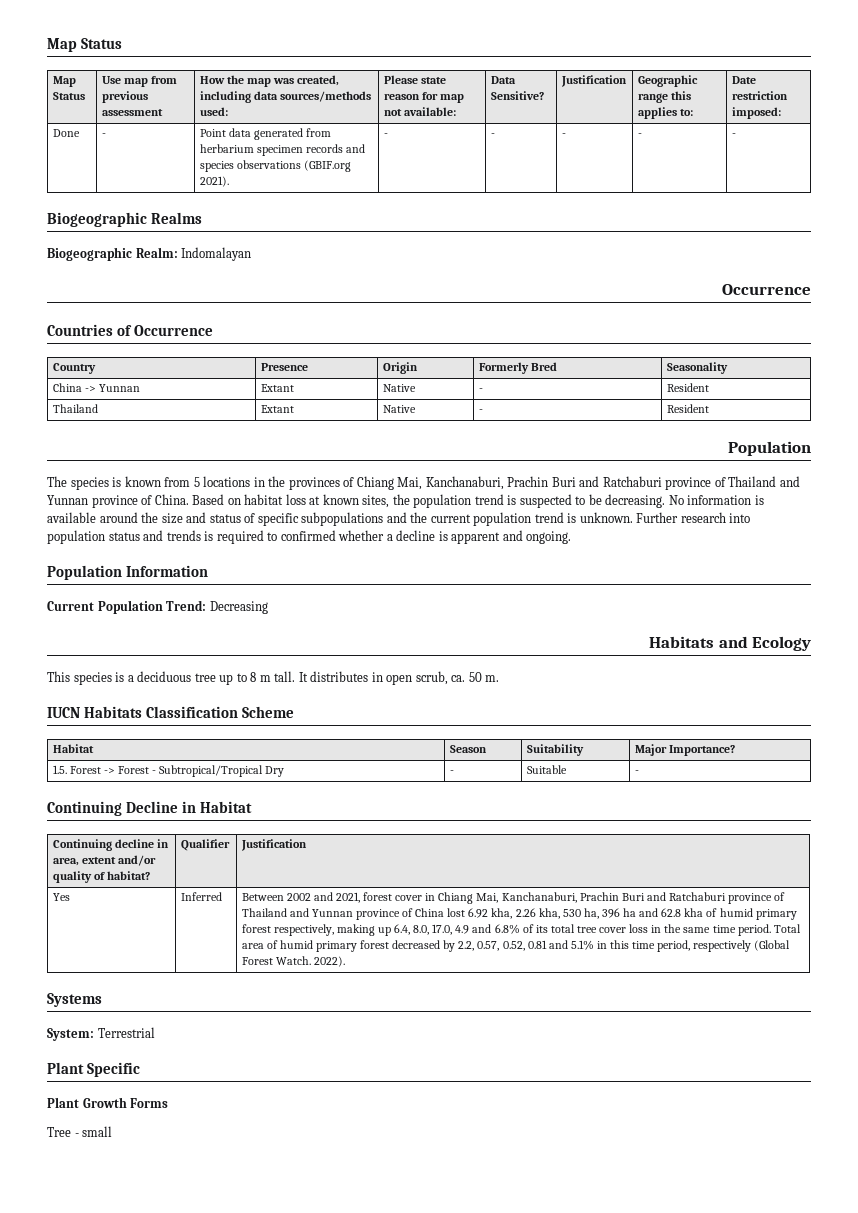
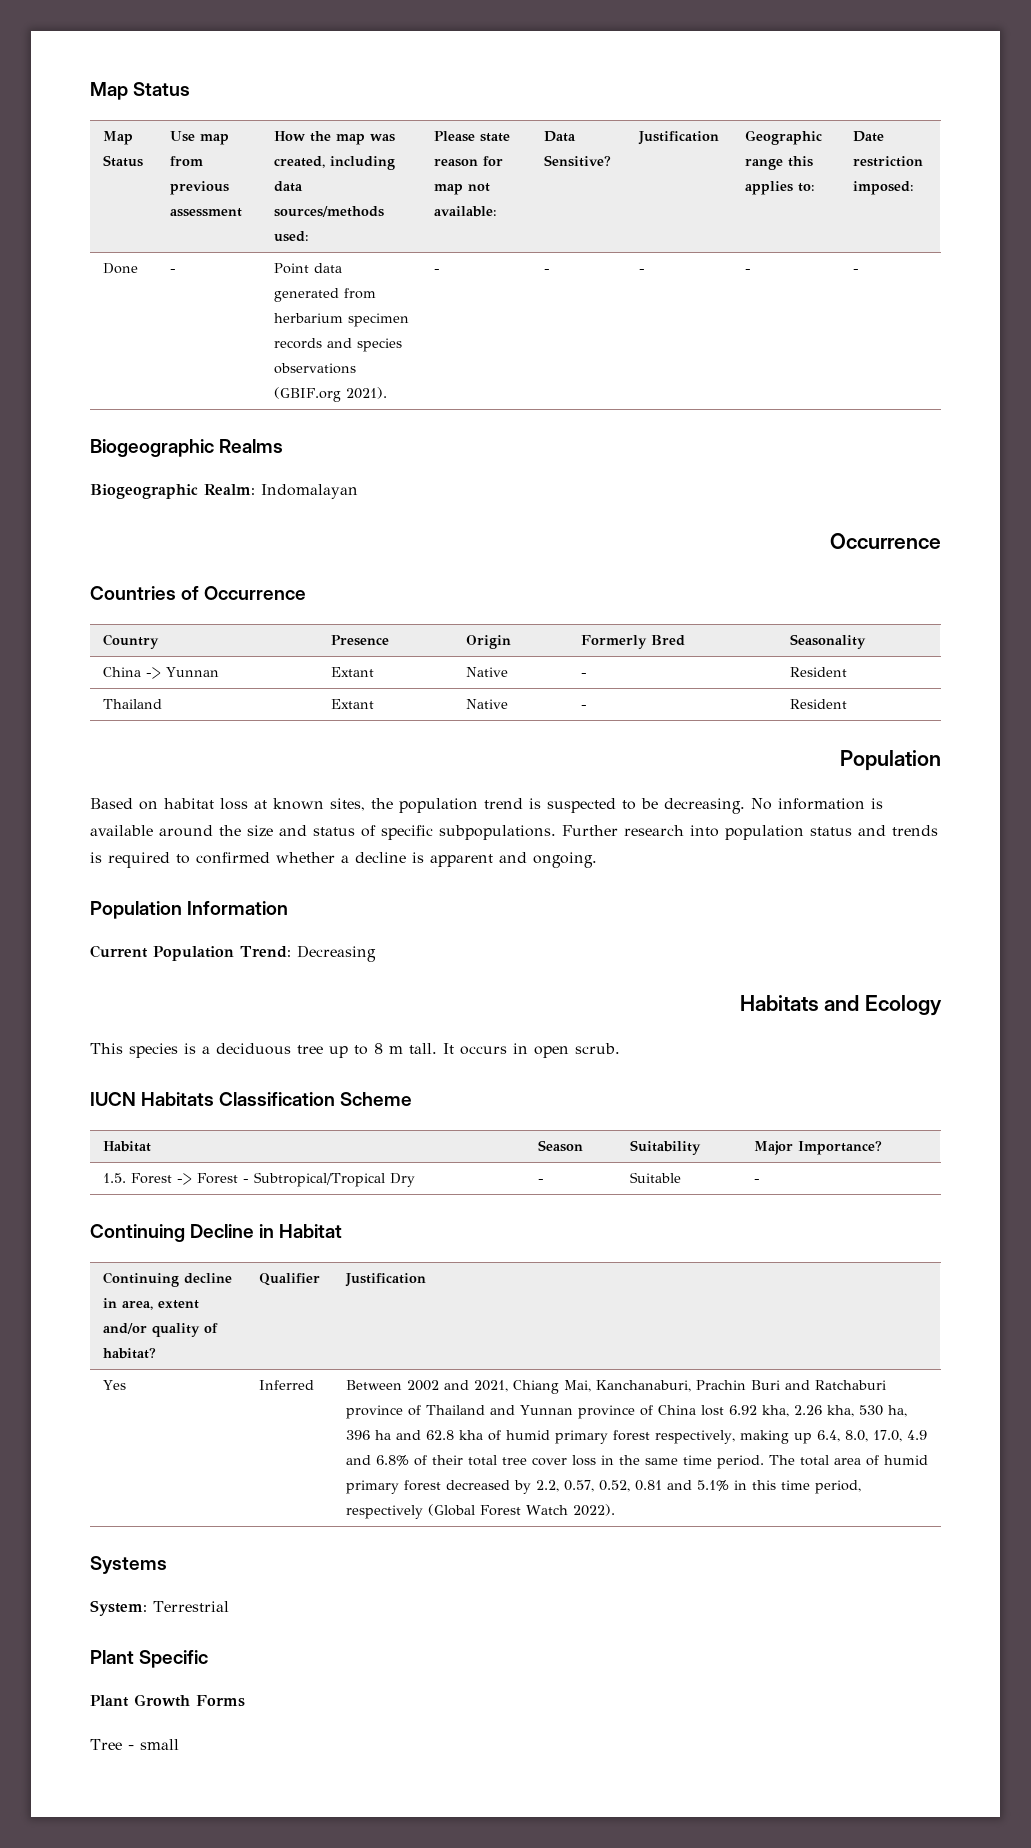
[47,476,800,490] [47,494,189,508] The species is known from 5 locations in the provinces of Chiang Mai, Kanchanaburi, Prachin Buri and Ratchaburi province of Thailand and Yunnan province of China. -> (941, 760) none
[301,512,633,526] subpopulations and the current population trend is unknown. -> [439,825,556,840] subpopulations.
[310,671,369,682] distributes -> [460,1046,507,1055] occurs
[415,671,500,685] scrub, ca. 50 m. -> [575,1043,620,1054] scrub.
[363,892,436,901] forest cover in -> (508, 1386) none
[535,925,548,933] its -> [431,1455,463,1465] their
[773,924,801,933] Total -> [768,1455,829,1466] The total
[275,956,311,965] Watch. -> [525,1505,568,1515] Watch

